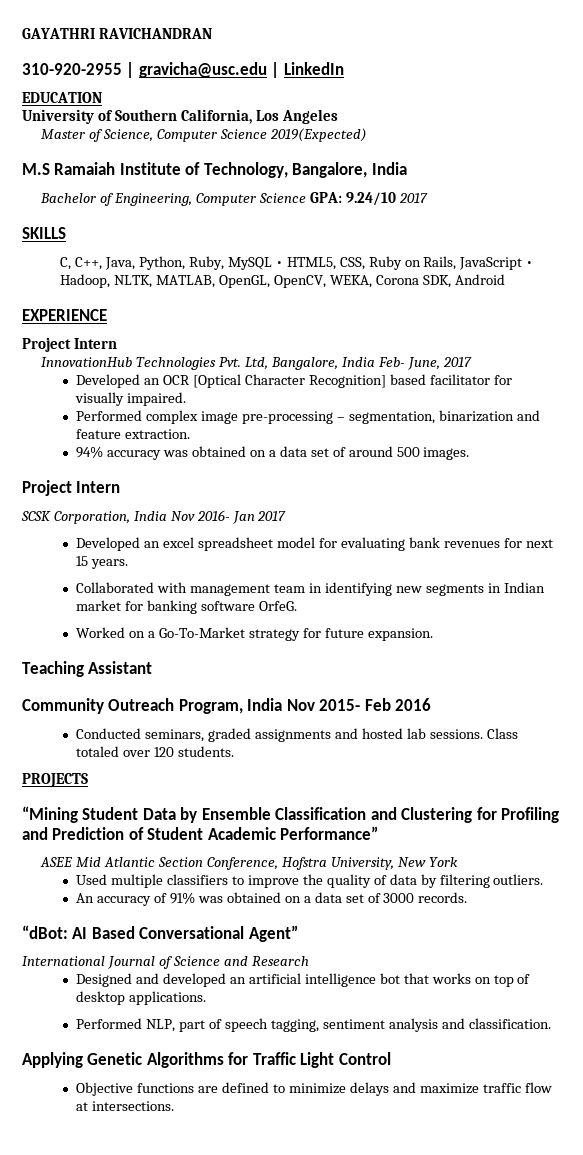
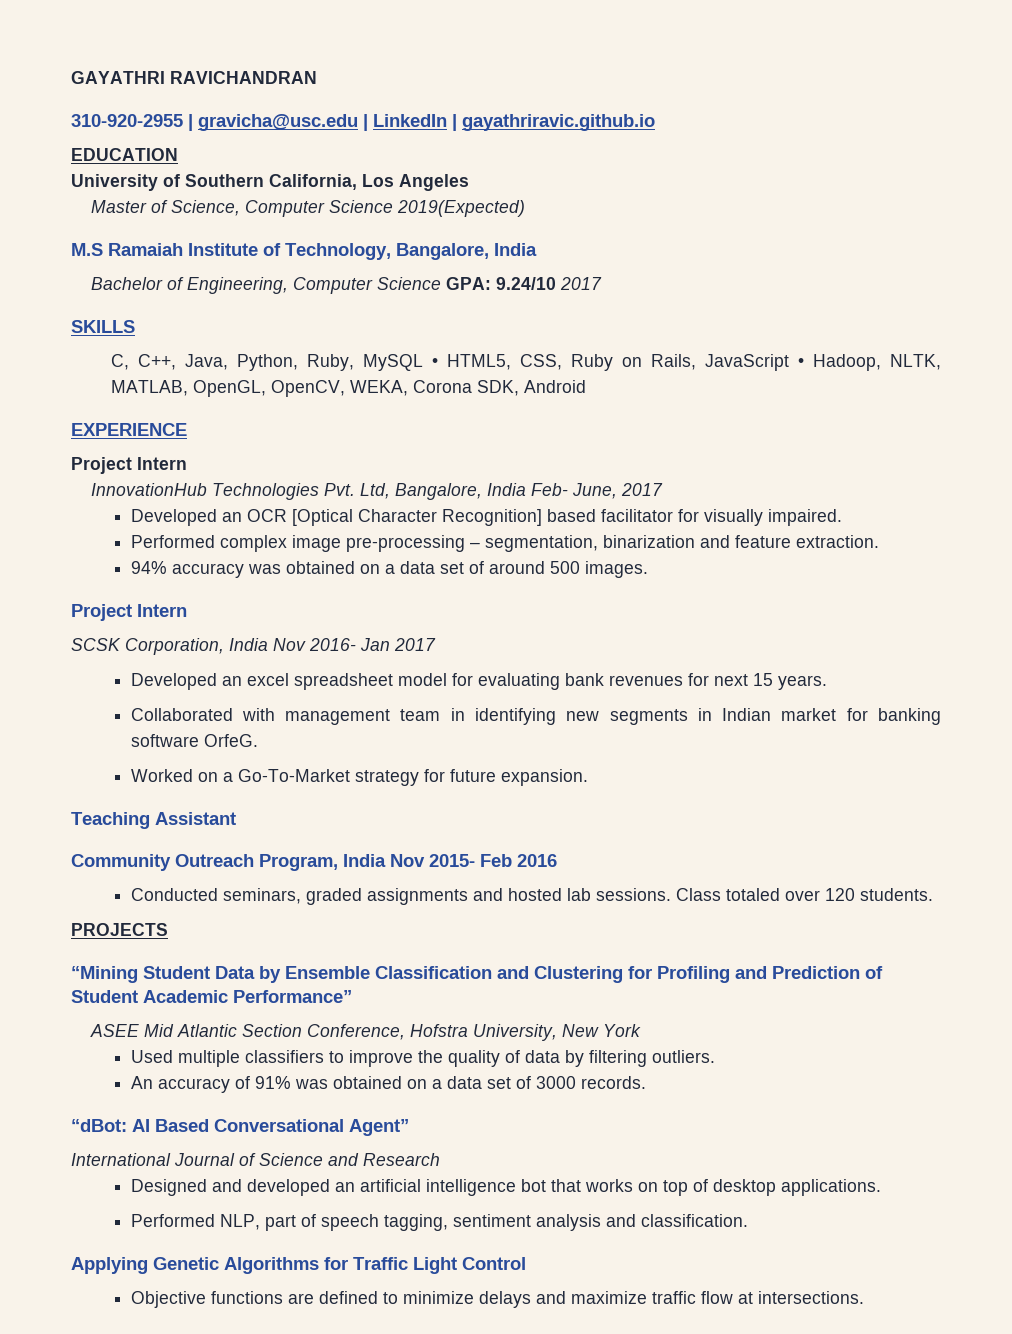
(344, 68) none -> [452,114,655,131] | gayathriravic.github.io

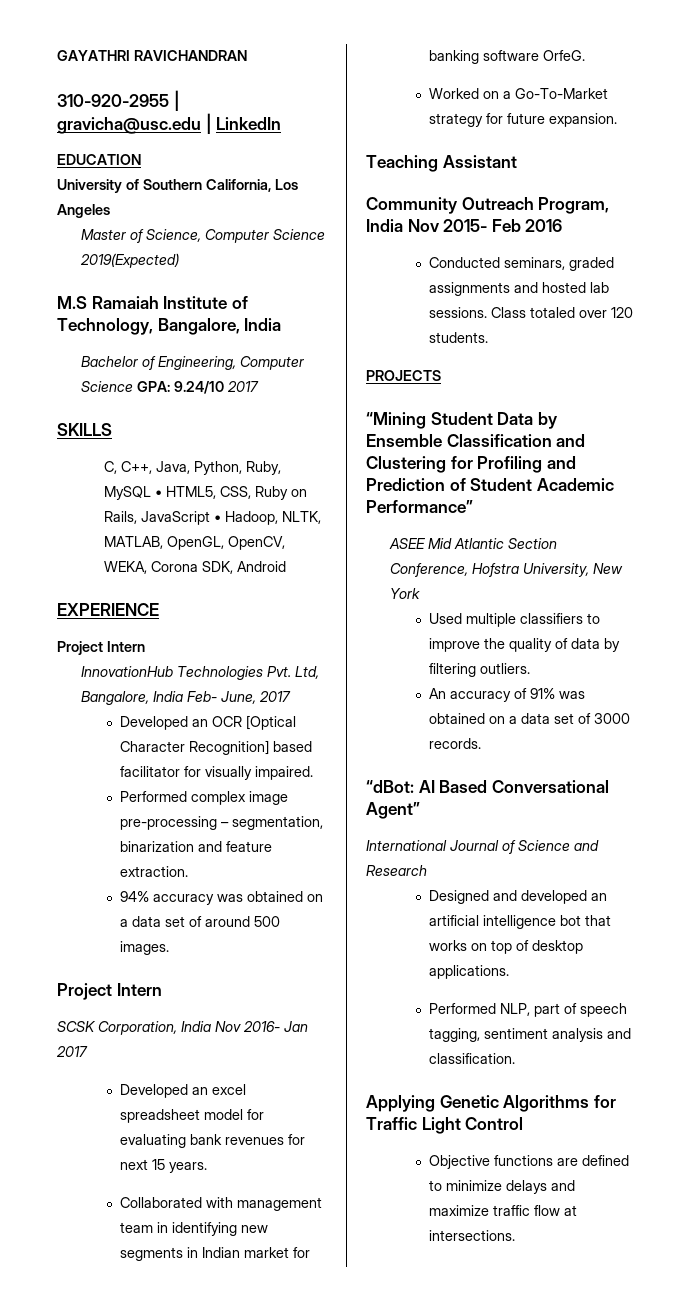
[452,114,655,131] | gayathriravic.github.io -> (282, 123) none

